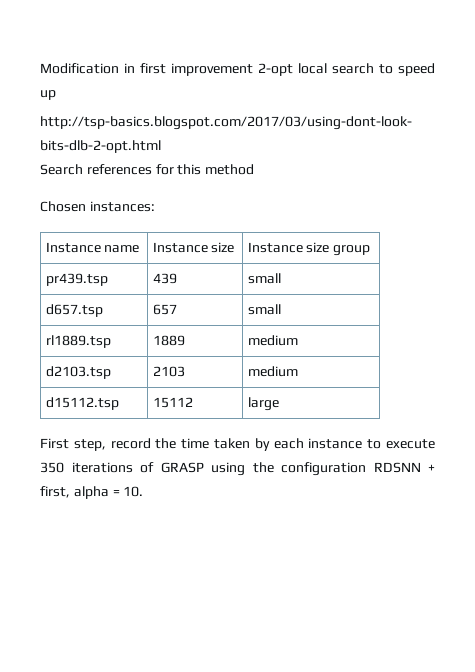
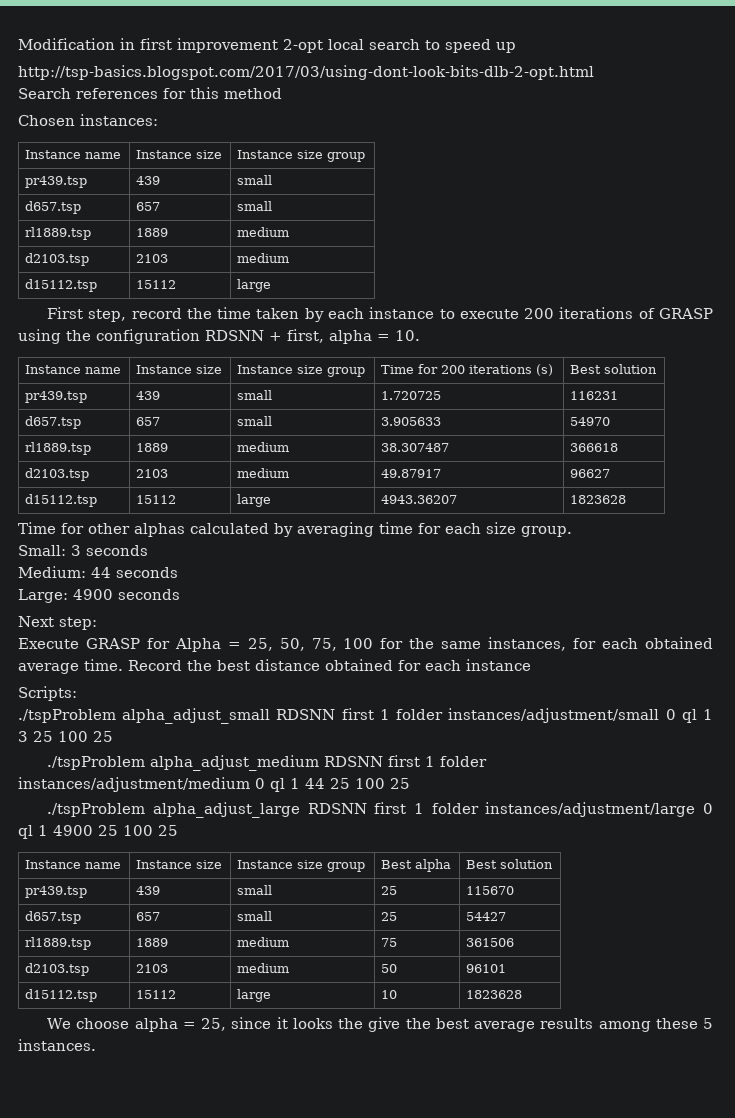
[40,462,64,473] 350 -> [524,308,555,319] 200
(144, 491) none -> [24,365,121,374] [135,365,222,374] [236,365,365,377] [380,364,553,376] [569,364,657,374] [24,391,87,403] [135,391,160,400] [236,390,272,400] [380,391,441,400] [569,391,618,400] [24,416,81,429] [135,417,160,426] [236,416,272,426] [380,417,441,426] [569,417,610,426] [24,442,91,455] [135,443,168,452] [236,442,289,452] [380,443,449,452] [569,443,618,452] [24,468,89,481] [135,469,168,478] [236,468,289,478] [380,469,441,478] [569,469,610,478] [24,494,97,507] [135,495,176,504] [236,494,271,507] [380,495,457,504] [569,495,626,504] [18,522,572,537] [18,545,148,556] [18,566,178,578] [18,589,180,603] [18,616,97,630] [18,637,713,652] [18,659,531,674] [18,686,77,701] [18,708,713,724] [18,731,113,742] [47,755,488,771] [18,777,410,792] [47,802,713,818] [18,825,178,839] [24,860,121,869] [135,860,222,869] [236,860,365,872] [380,859,451,872] [465,859,553,869] [24,886,87,898] [135,886,160,895] [236,885,272,895] [380,886,397,895] [465,886,514,895] [24,911,81,924] [135,912,160,921] [236,911,272,921] [380,912,397,921] [465,912,506,921] [24,937,91,950] [135,938,168,947] [236,937,289,947] [380,938,397,947] [465,938,514,947] [24,963,89,976] [135,964,168,973] [236,963,289,973] [380,964,397,973] [465,964,506,973] [24,989,97,1002] [135,990,176,999] [236,989,271,1002] [380,990,397,999] [465,990,522,999] [47,1017,713,1032] [18,1039,96,1051] // Instance name | Instance size | Instance size group | Time for 200 iterations (s) | Best solution // pr439.tsp | 439 | small | 1.720725 | 116231 // d657.tsp | 657 | small | 3.905633 | 54970 // rl1889.tsp | 1889 | medium | 38.307487 | 366618 // d2103.tsp | 2103 | medium | 49.87917 | 96627 // d15112.tsp | 15112 | large | 4943.36207 | 1823628 // Time for other alphas calculated by averaging time for each size group. // Small: 3 seconds // Medium: 44 seconds // Large: 4900 seconds // Next step: // Execute GRASP for Alpha = 25, 50, 75, 100 for the same instances, for each obtained average time. Record the best distance obtained for each instance // Scripts: // ./tspProblem alpha_adjust_small RDSNN first 1 folder instances/adjustment/small 0 ql 1 3 25 100 25 // ./tspProblem alpha_adjust_medium RDSNN first 1 folder instances/adjustment/medium 0 ql 1 44 25 100 25 // ./tspProblem alpha_adjust_large RDSNN first 1 folder instances/adjustment/large 0 ql 1 4900 25 100 25 // Instance name | Instance size | Instance size group | Best alpha | Best solution // pr439.tsp | 439 | small | 25 | 115670 // d657.tsp | 657 | small | 25 | 54427 // rl1889.tsp | 1889 | medium | 75 | 361506 // d2103.tsp | 2103 | medium | 50 | 96101 // d15112.tsp | 15112 | large | 10 | 1823628 // We choose alpha = 25, since it looks the give the best average results among these 5 instances.

